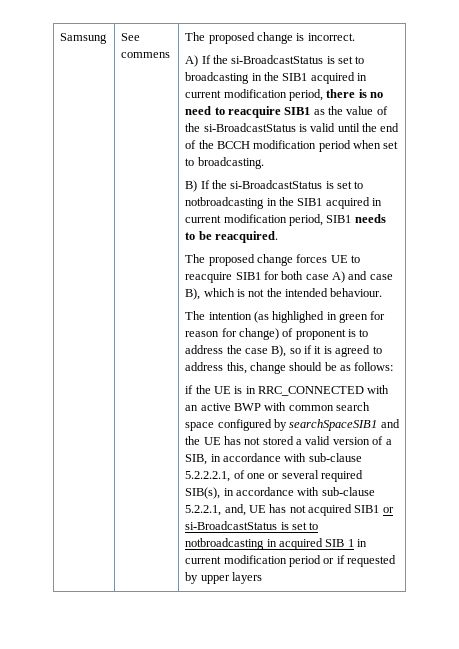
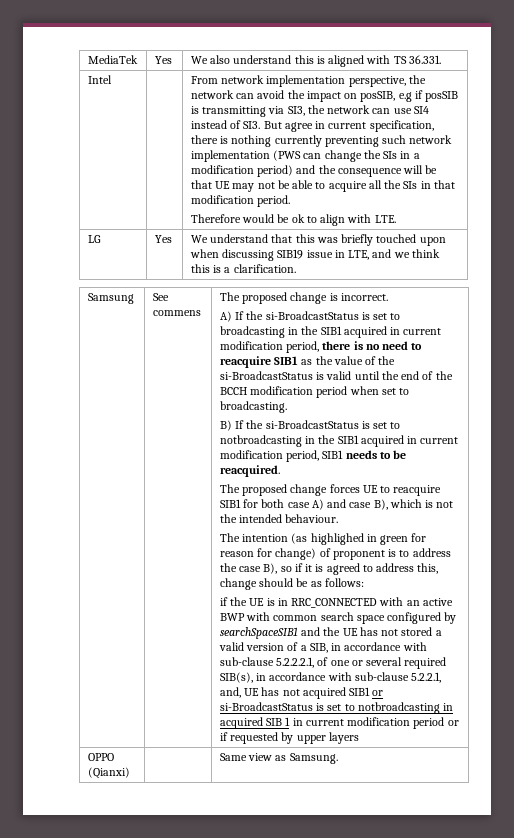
(60, 38) none -> [87,55,138,64] [154,56,172,64] [190,55,441,67] [87,75,112,84] [190,75,426,87] [190,90,459,102] [190,105,429,117] [190,120,434,132] [190,135,453,147] [190,150,420,162] [190,165,438,177] [190,180,455,192] [190,195,291,207] [190,214,396,226] [87,235,101,243] [154,235,172,243] [190,234,446,246] [189,249,440,261] [190,264,296,273] MediaTek | Yes | We also understand this is aligned with TS 36.331. // Intel | | From network implementation perspective, the network can avoid the impact on posSIB, e.g if posSIB is transmitting via SI3, the network can use SI4 instead of SI3. But agree in current specification, there is nothing currently preventing such network implementation (PWS can change the SIs in a modification period) and the consequence will be that UE may not be able to acquire all the SIs in that modification period. // Therefore would be ok to align with LTE. // LG | Yes | We understand that this was briefly touched upon when discussing SIB19 issue in LTE, and we think this is a clarification. //
(262, 578) none -> [87,753,114,761] [87,767,130,779] [219,753,338,764] // OPPO (Qianxi) | | Same view as Samsung.

